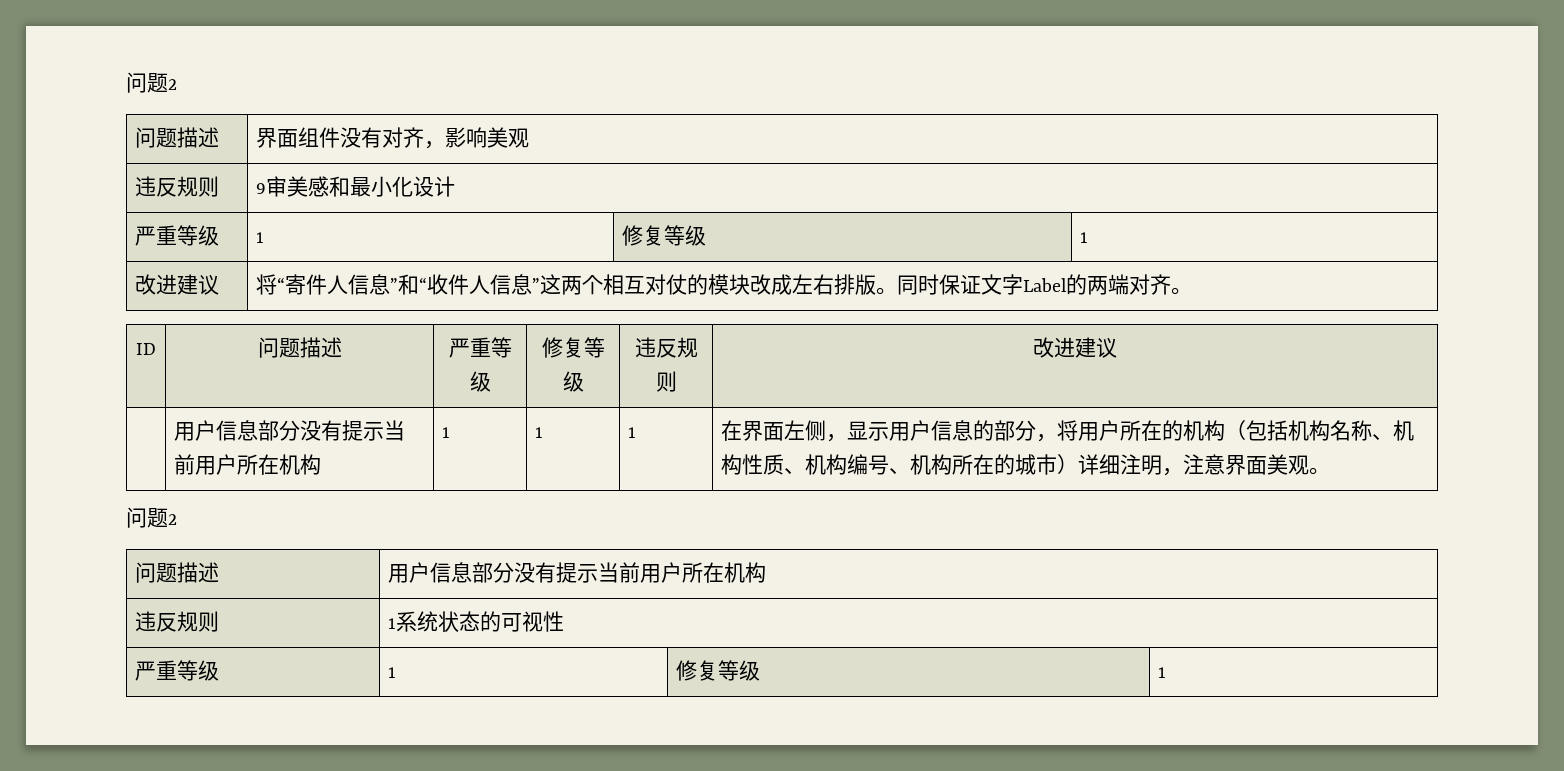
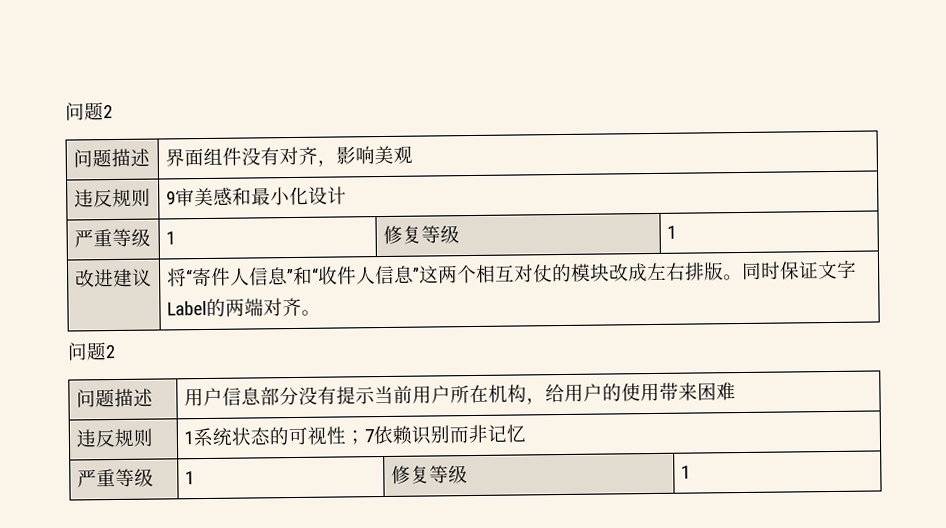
[136,343,156,355] [257,337,342,358] [448,337,512,358] [469,371,491,392] [541,337,605,358] [562,371,584,392] [634,337,698,358] [655,371,677,392] [1033,337,1117,358] [174,420,406,441] [174,454,322,475] [442,427,451,438] [535,427,544,438] [628,427,637,438] [721,420,1415,442] [721,454,1331,476] // ID | 问题描述 | 严重等级 | 修复等级 | 违反规则 | 改进建议 // | 用户信息部分没有提示当前用户所在机构 | 1 | 1 | 1 | 在界面左侧，显示用户信息的部分，将用户所在的机构（包括机构名称、机构性质、机构编号、机构所在的城市）详细注明，注意界面美观。 -> (321, 312) none
(767, 572) none -> [525,382,736,405] ，给用户的使用带来困难
(565, 621) none -> [344,424,526,445] ；7依赖识别而非记忆

